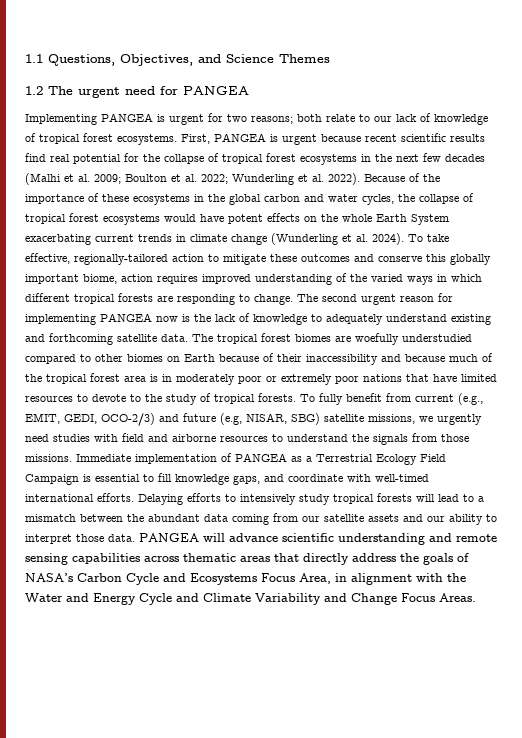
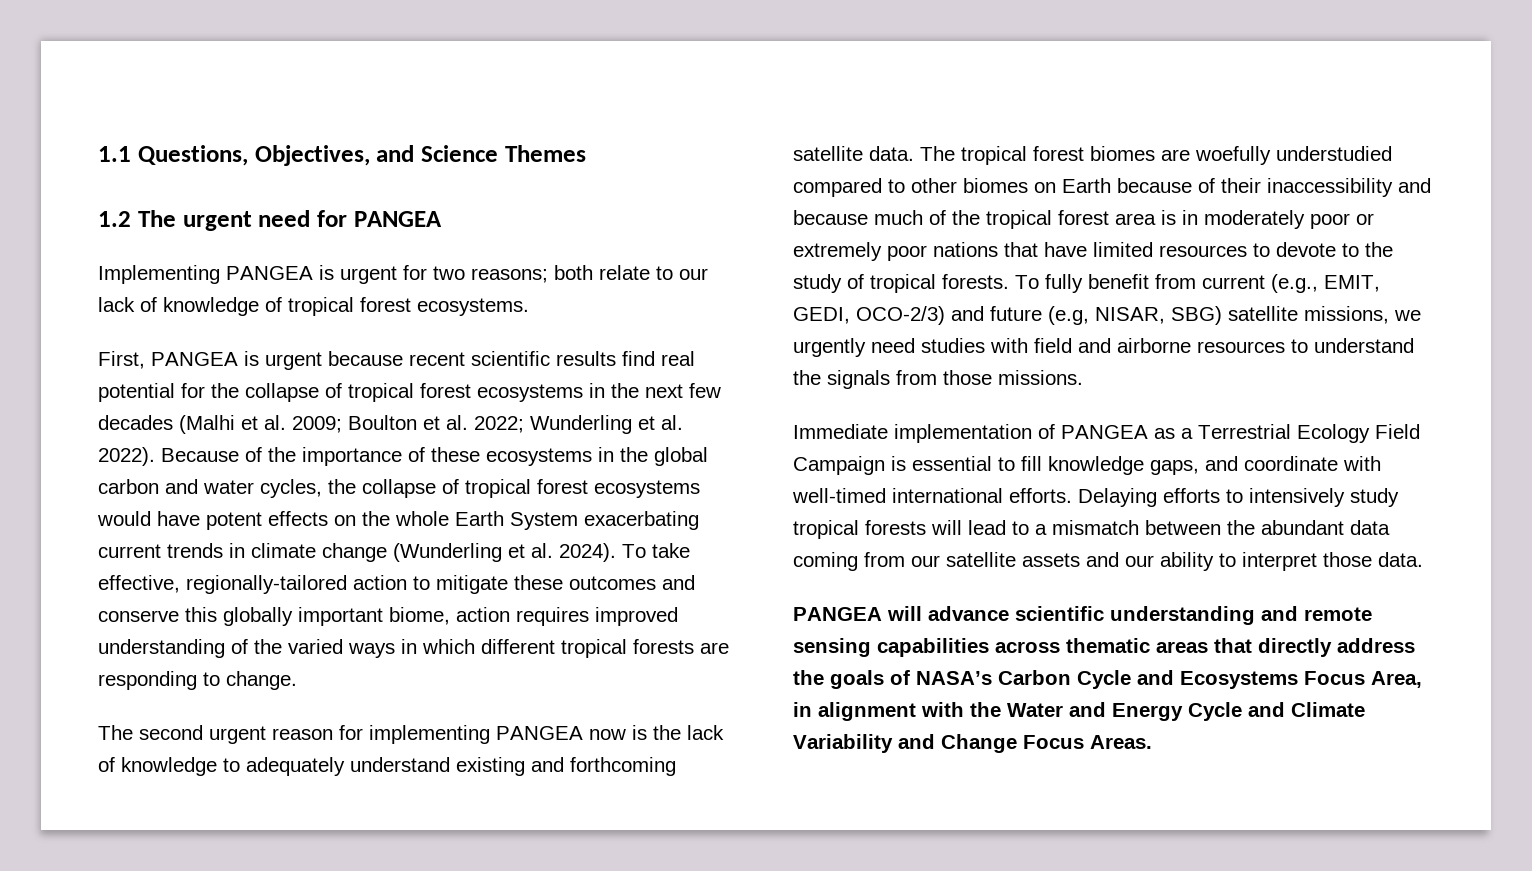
(177, 139) none -> (529, 307) //
(293, 299) none -> (297, 680) //
(72, 458) none -> (1083, 377) //
(135, 538) none -> (1423, 559) //

